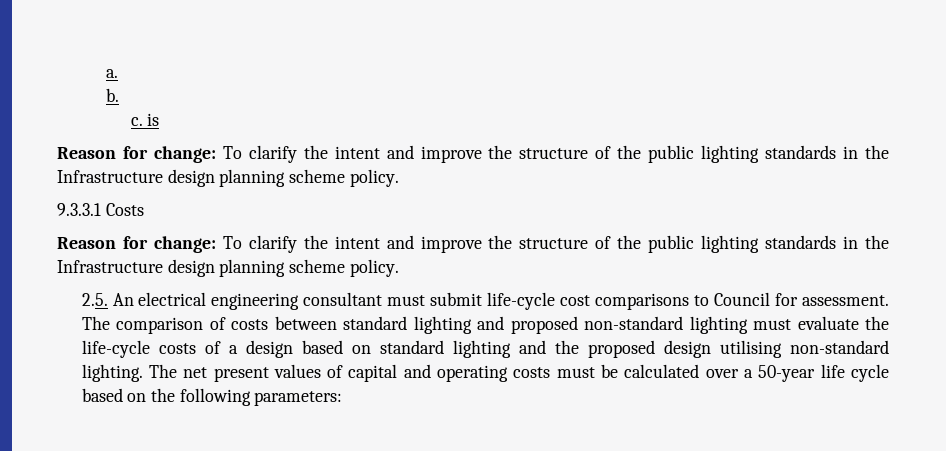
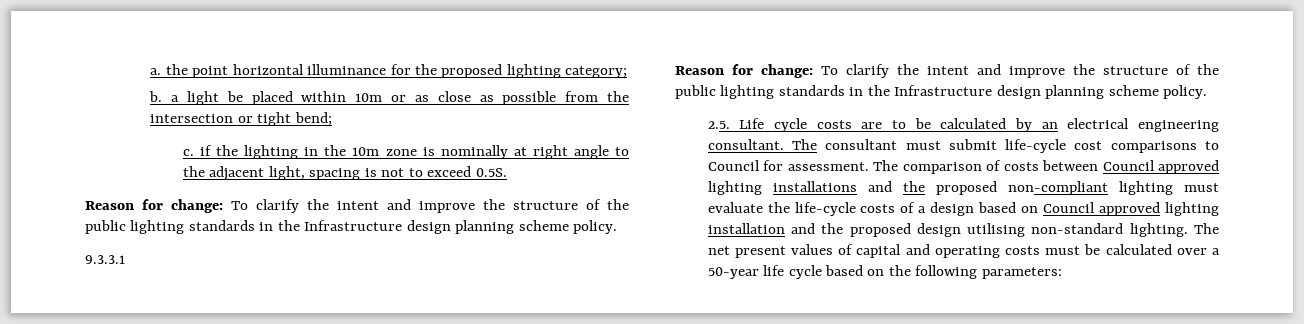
[106,88,120,102] [130,113,160,126] // b. // c. is -> [165,64,628,78] [149,91,630,105] [150,112,332,126] [182,145,630,159] [182,166,507,181] the point horizontal illuminance for the proposed lighting category; // b. a light be placed within 10m or as close as possible from the intersection or tight bend; // c. if the lighting in the 10m zone is nominally at right angle to the adjacent light, spacing is not to exceed 0.5S.
[105,203,144,216] Costs -> (125, 259) none
[112,292,300,310] An electrical engineering -> [739,118,1219,132] [707,139,817,150] Life cycle costs are to be calculated by an electrical engineering consultant. The
[343,316,684,334] standard lighting and proposed non-standard -> [1102,160,1219,174] [707,181,1108,195] Council approved lighting installations and the proposed non-compliant
[379,340,511,358] standard lighting -> [1043,202,1219,216] [707,223,785,234] Council approved lighting installation

